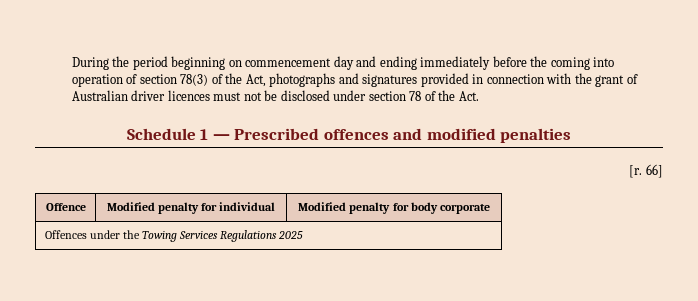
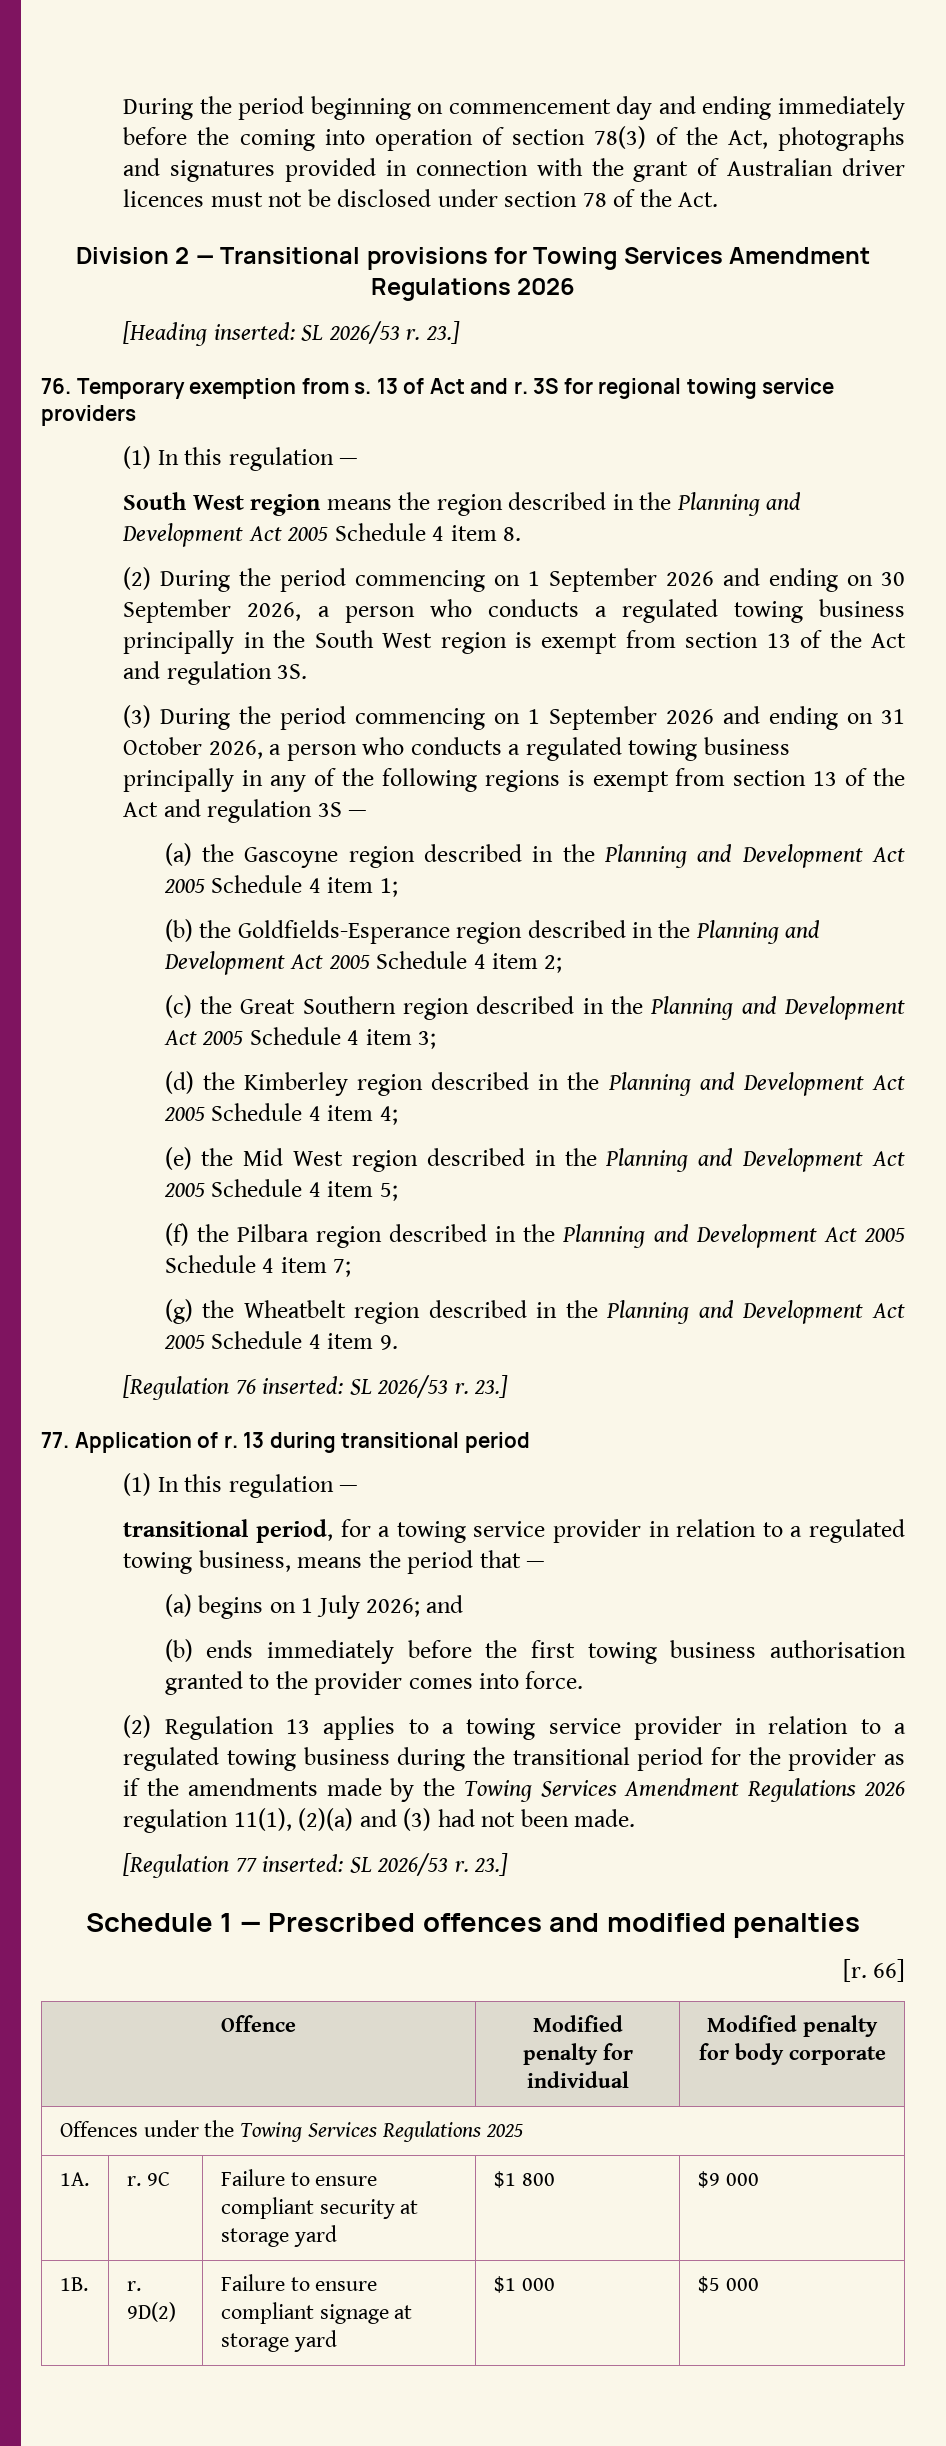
(479, 96) none -> [76,247,870,270] [370,278,576,301] [123,321,460,346] [41,378,835,399] [41,405,136,426] [123,446,359,471] [123,492,802,516] [122,523,522,547] [123,567,906,592] [123,599,905,623] [123,630,906,654] [123,661,308,685] [123,705,906,730] [123,737,790,761] [123,768,906,792] [123,799,368,823] [164,843,906,868] [163,875,398,897] [164,919,821,944] [163,951,563,975] [164,995,906,1020] [163,1027,436,1049] [164,1071,905,1096] [163,1103,398,1125] [164,1147,906,1172] [163,1179,398,1201] [164,1223,905,1248] [164,1255,352,1277] [164,1299,905,1324] [163,1331,398,1350] [123,1375,509,1400] [41,1432,530,1453] [123,1473,359,1498] [123,1519,905,1543] [123,1550,546,1574] [164,1594,464,1619] [164,1639,906,1664] [164,1671,584,1695] [123,1715,906,1740] [123,1747,905,1771] [123,1778,905,1802] [123,1808,636,1833] [123,1853,509,1878] // Division 2 — Transitional provisions for Towing Services Amendment Regulations 2026 // [Heading inserted: SL 2026/53 r. 23.] // 76. Temporary exemption from s. 13 of Act and r. 3S for regional towing service providers // (1) In this regulation — // South West region means the region described in the Planning and Development Act 2005 Schedule 4 item 8. // (2) During the period commencing on 1 September 2026 and ending on 30 September 2026, a person who conducts a regulated towing business principally in the South West region is exempt from section 13 of the Act and regulation 3S. // (3) During the period commencing on 1 September 2026 and ending on 31 October 2026, a person who conducts a regulated towing business principally in any of the following regions is exempt from section 13 of the Act and regulation 3S — // (a) the Gascoyne region described in the Planning and Development Act 2005 Schedule 4 item 1; // (b) the Goldfields-Esperance region described in the Planning and Development Act 2005 Schedule 4 item 2; // (c) the Great Southern region described in the Planning and Development Act 2005 Schedule 4 item 3; // (d) the Kimberley region described in the Planning and Development Act 2005 Schedule 4 item 4; // (e) the Mid West region described in the Planning and Development Act 2005 Schedule 4 item 5; // (f) the Pilbara region described in the Planning and Development Act 2005 Schedule 4 item 7; // (g) the Wheatbelt region described in the Planning and Development Act 2005 Schedule 4 item 9. // [Regulation 76 inserted: SL 2026/53 r. 23.] // 77. Application of r. 13 during transitional period // (1) In this regulation — // transitional period, for a towing service provider in relation to a regulated towing business, means the period that — // (a) begins on 1 July 2026; and // (b) ends immediately before the first towing business authorisation granted to the provider comes into force. // (2) Regulation 13 applies to a towing service provider in relation to a regulated towing business during the transitional period for the provider as if the amendments made by the Towing Services Amendment Regulations 2026 regulation 11(1), (2)(a) and (3) had not been made. // [Regulation 77 inserted: SL 2026/53 r. 23.]
(304, 235) none -> [59,2172,89,2186] [126,2172,170,2186] [220,2169,378,2186] [220,2197,419,2219] [220,2225,337,2247] [493,2171,555,2188] [697,2171,759,2188] [59,2277,88,2291] [126,2281,141,2291] [126,2302,176,2322] [220,2274,378,2291] [220,2302,413,2324] [220,2330,337,2352] [493,2276,555,2293] [697,2276,759,2293] // 1A. | r. 9C | Failure to ensure compliant security at storage yard | $1 800 | $9 000 // 1B. | r. 9D(2) | Failure to ensure compliant signage at storage yard | $1 000 | $5 000

